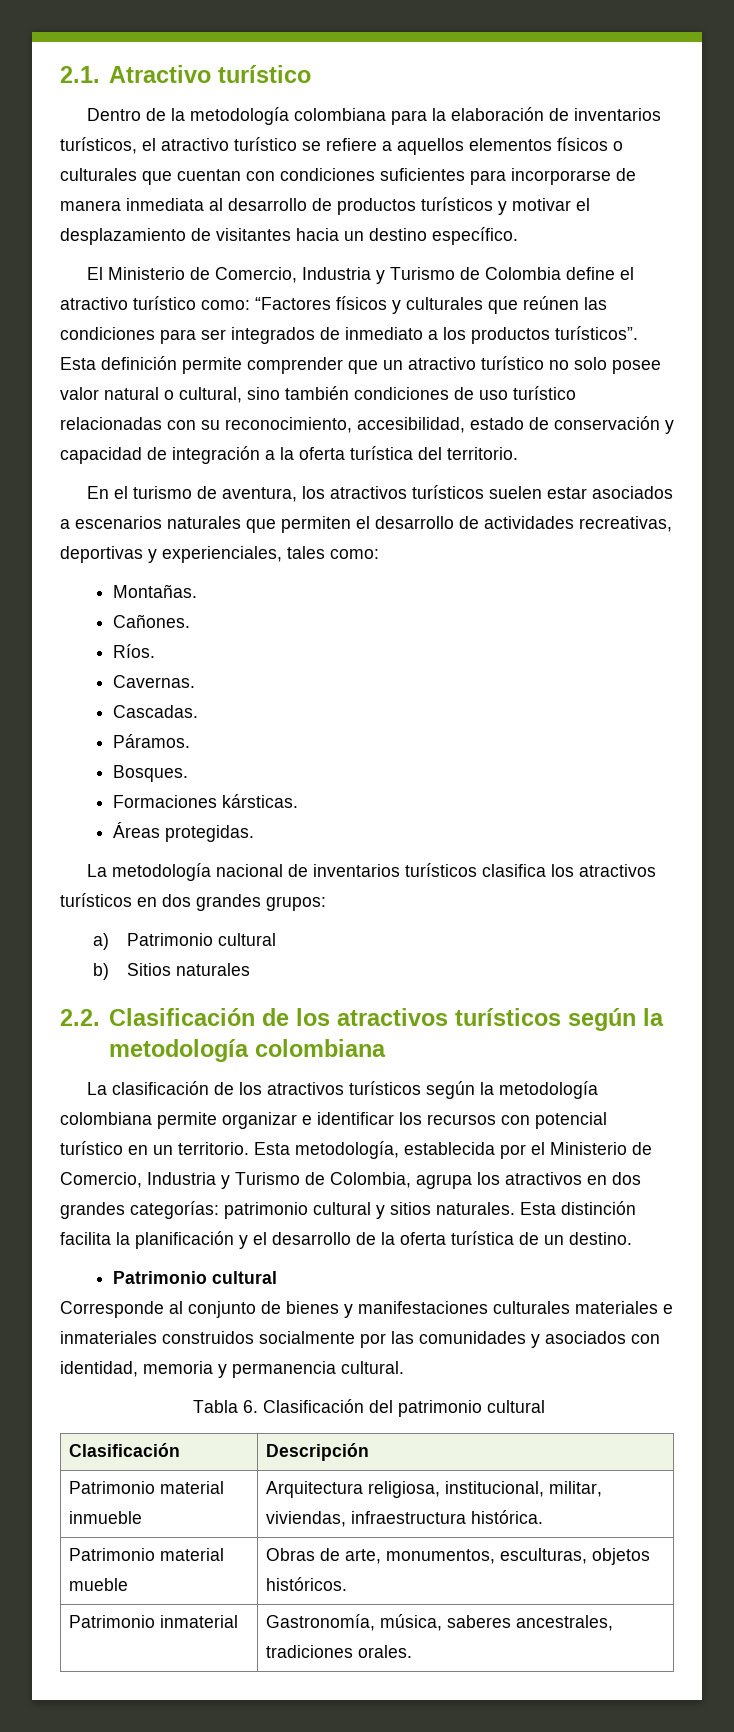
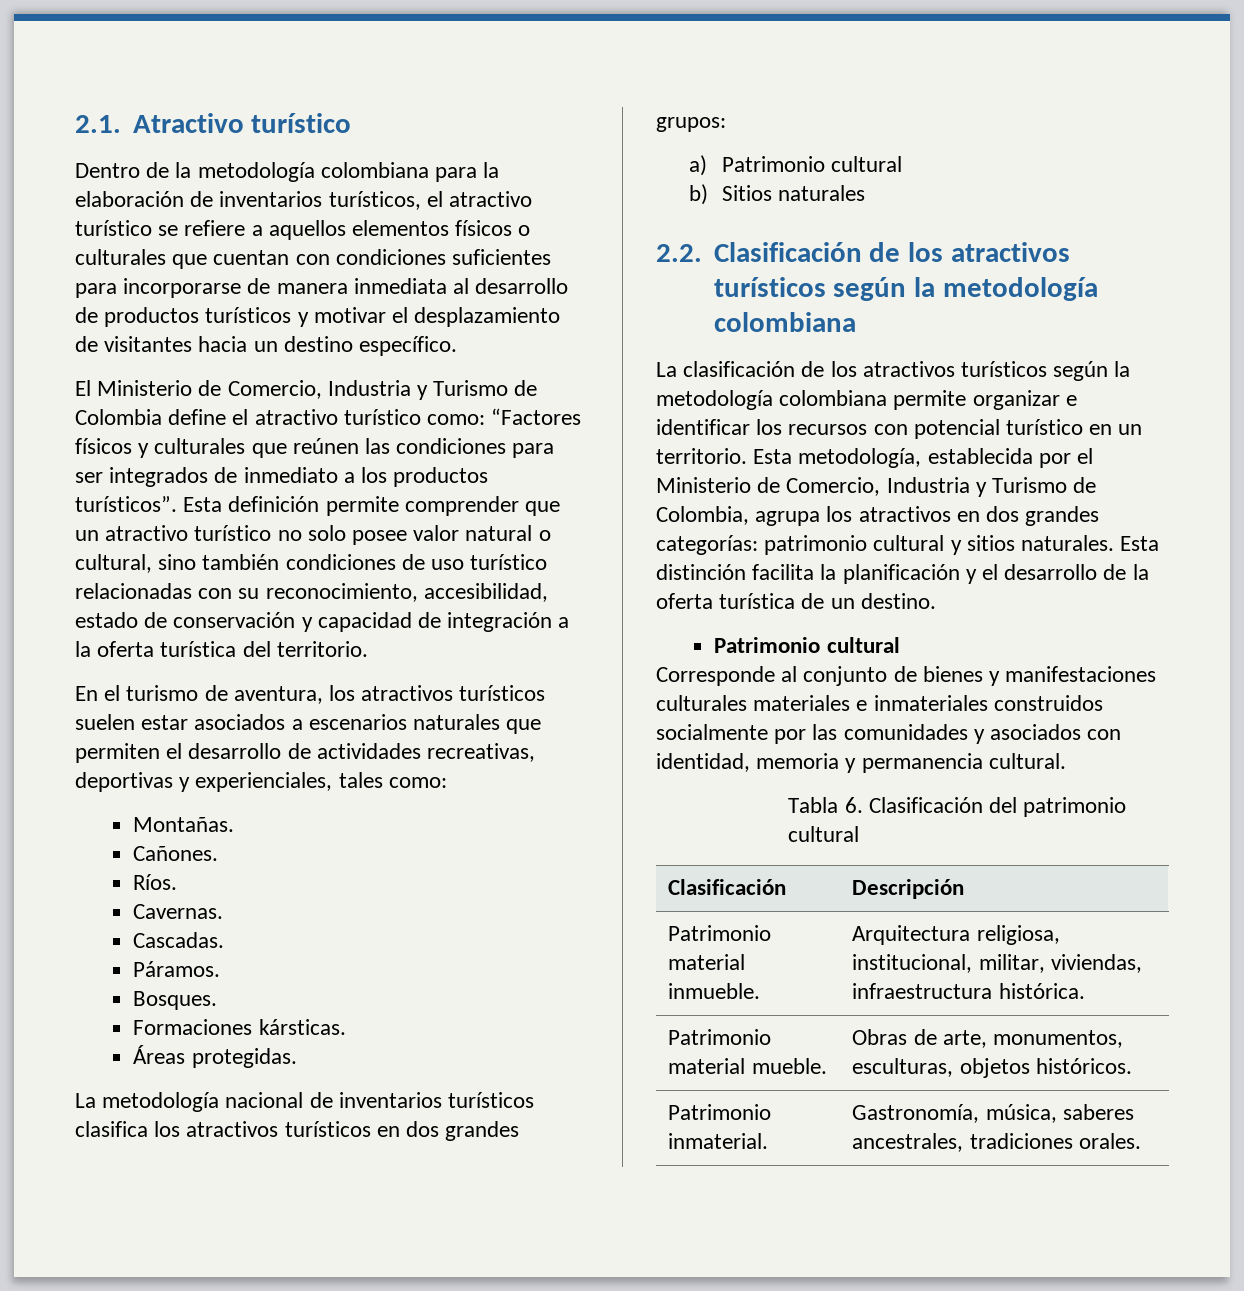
[69,1511,143,1524] inmueble -> [668,983,761,999] inmueble.
[69,1578,129,1591] mueble -> [751,1058,827,1074] mueble.
[160,1615,239,1628] inmaterial -> [668,1133,769,1149] inmaterial.

